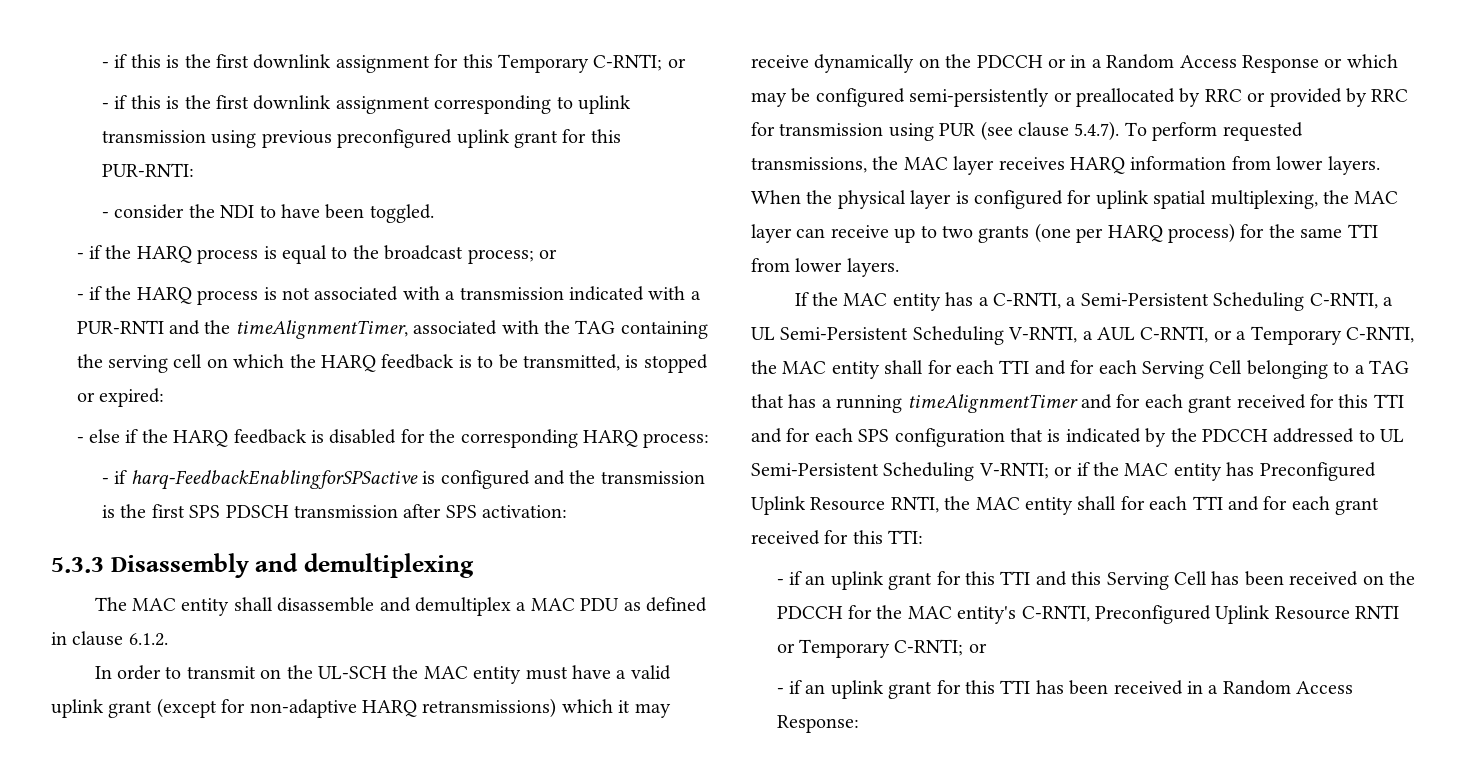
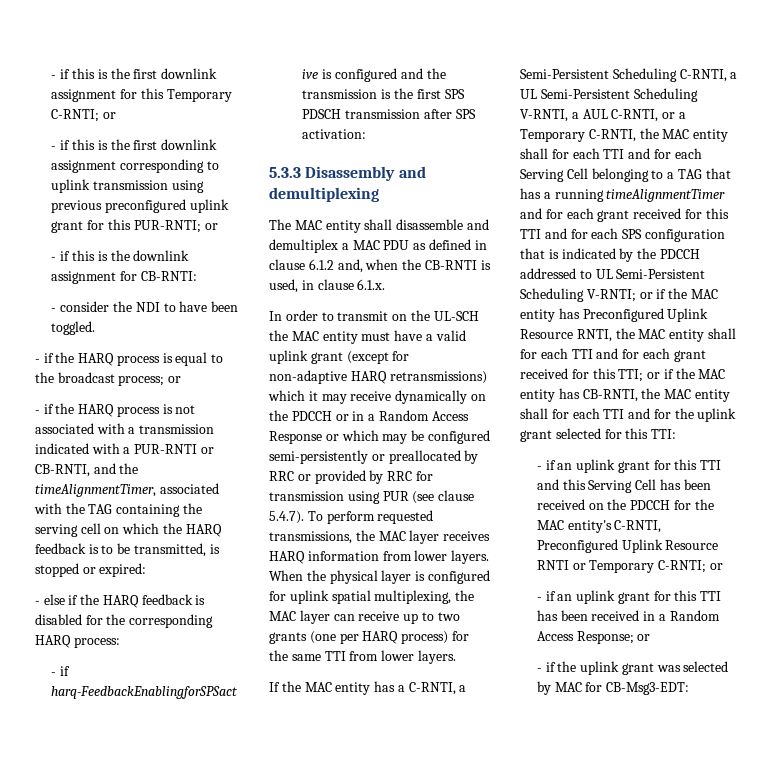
[101,163,194,177] PUR-RNTI: -> [133,220,218,233] [51,250,190,261] [51,271,198,284] PUR-RNTI; or // - if this is the downlink assignment for CB-RNTI:
(164, 327) none -> [200,447,214,454] [34,464,90,477] or CB-RNTI,
[128,633,168,646] 6.1.2. -> [308,259,491,273] [269,279,386,293] 6.1.2 and, when the CB-RNTI is used, in clause 6.1.x.
(883, 537) none -> [618,368,726,382] [520,388,730,402] [520,408,737,422] [520,428,649,442] TTI; or if the MAC entity has CB-RNTI, the MAC entity shall for each TTI and for the uplink grant selected for this
[776,715,859,733] Response: -> [576,631,651,644] [536,661,729,675] [536,681,690,695] Response; or // - if the uplink grant was selected by MAC for CB-Msg3-EDT:

